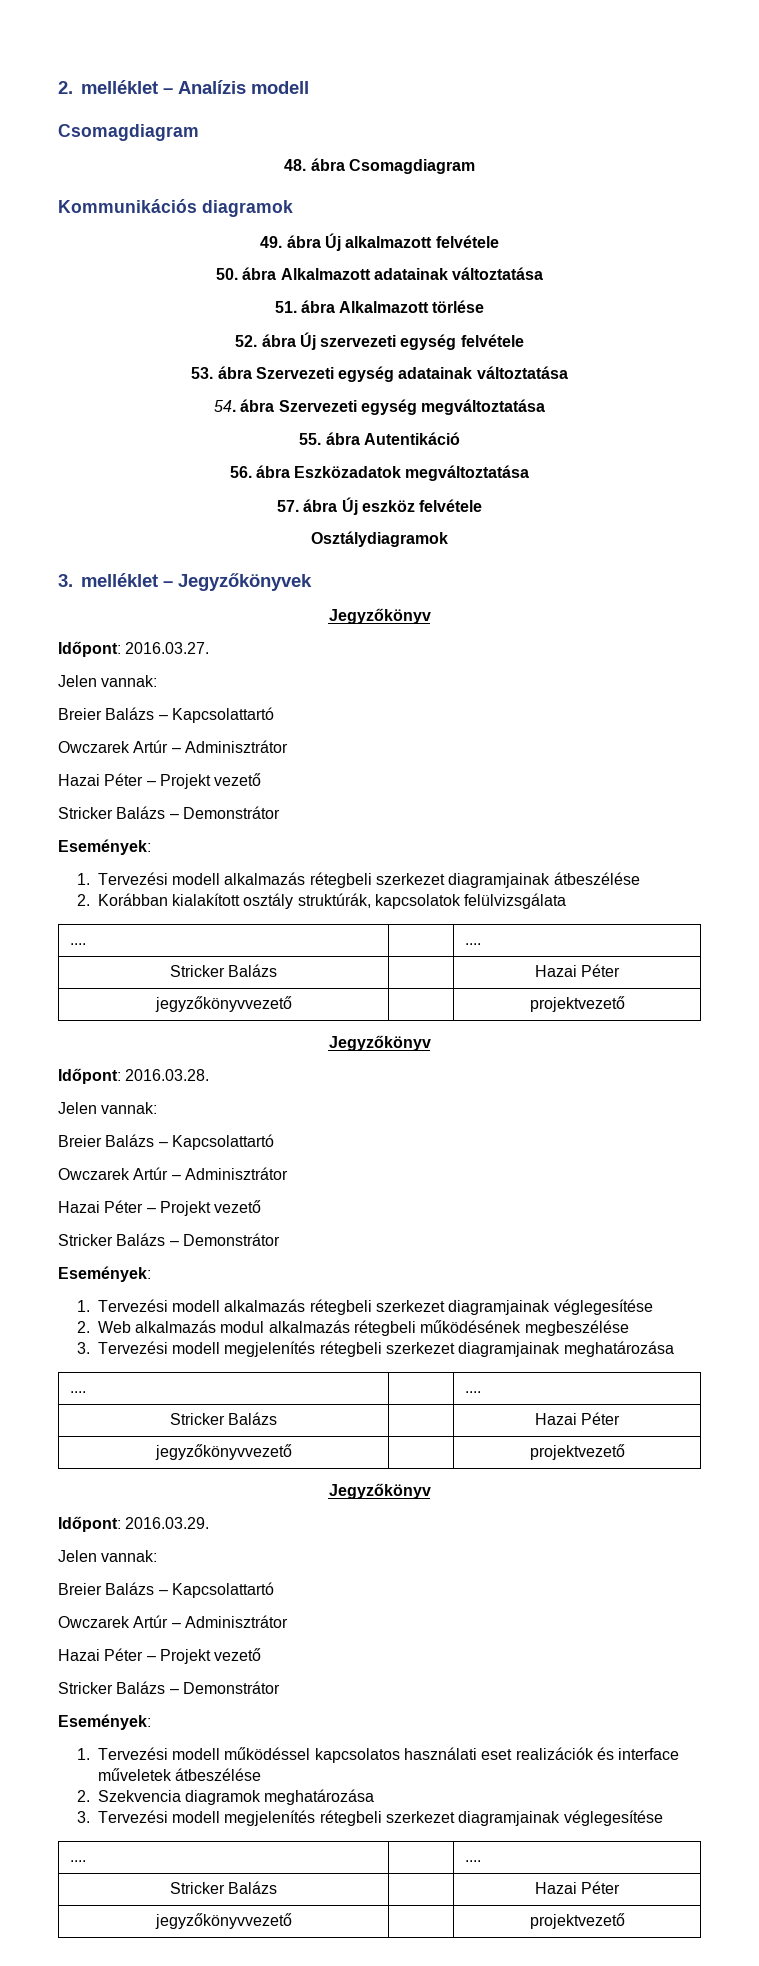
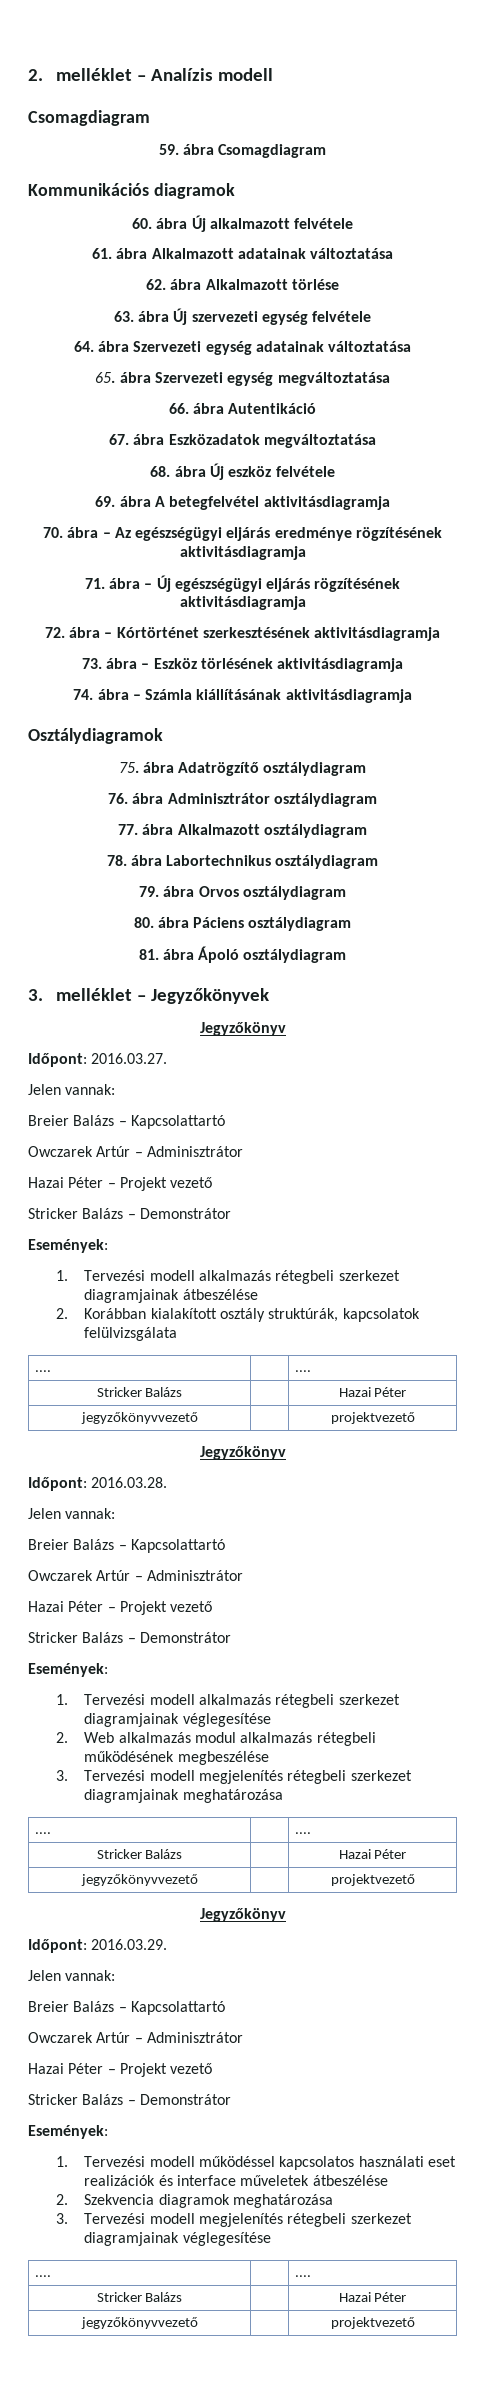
[284,159,307,171] 48. -> [158,144,179,155] 59.
[260,236,283,248] 49. -> [131,218,152,229] 60.
[215,268,238,280] 50. -> [91,248,112,259] 61.
[274,301,297,313] 51. -> [146,279,167,290] 62.
[235,335,258,347] 52. -> [113,311,134,322] 63.
[191,367,214,379] 53. -> [73,341,94,352] 64.
[213,400,236,412] 54. -> [95,372,116,383] 65.
[299,433,322,445] 55. -> [168,403,189,414] 66.
[229,466,252,478] 56. -> [109,434,130,445] 67.
[276,500,299,512] 57. -> [150,466,171,477] 68.
[311,531,448,547] Osztálydiagramok -> [95,496,390,510] [42,527,443,541] [179,546,306,560] [84,575,401,592] [179,596,306,610] [44,627,441,641] [81,658,404,672] [73,689,412,703] [28,728,163,744] [118,762,367,776] [108,793,377,807] [118,824,367,838] [106,855,379,869] [139,886,346,900] [133,917,352,931] [138,946,347,963] 69. ábra A betegfelvétel aktivitásdiagramja // 70. ábra – Az egészségügyi eljárás eredménye rögzítésének aktivitásdiagramja // 71. ábra – Új egészségügyi eljárás rögzítésének aktivitásdiagramja // 72. ábra – Kórtörténet szerkesztésének aktivitásdiagramja // 73. ábra – Eszköz törlésének aktivitásdiagramja // 74. ábra – Számla kiállításának aktivitásdiagramja // Osztálydiagramok // 75. ábra Adatrögzítő osztálydiagram // 76. ábra Adminisztrátor osztálydiagram // 77. ábra Alkalmazott osztálydiagram // 78. ábra Labortechnikus osztálydiagram // 79. ábra Orvos osztálydiagram // 80. ábra Páciens osztálydiagram // 81. ábra Ápoló osztálydiagram

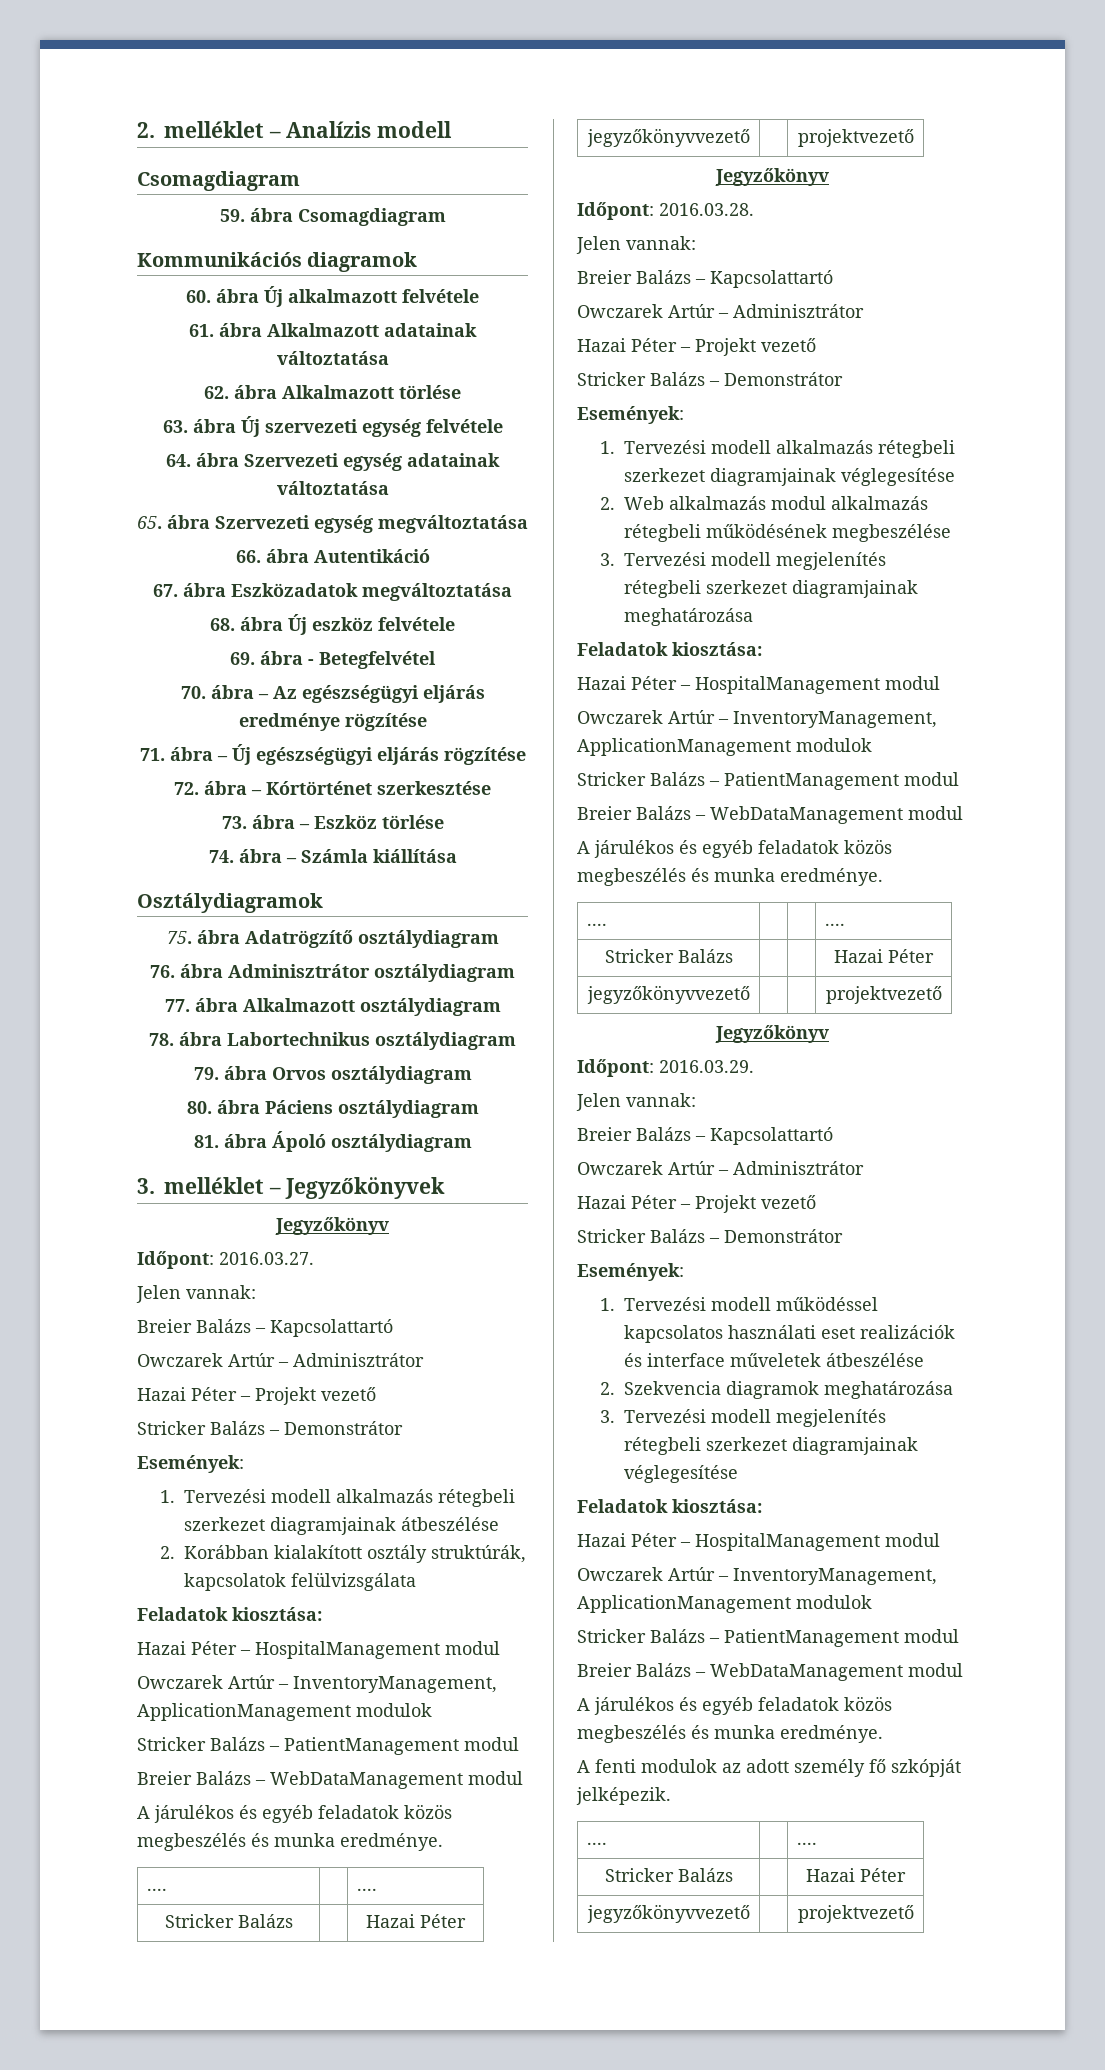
[155,496,390,510] A betegfelvétel aktivitásdiagramja -> [308,651,436,669] - Betegfelvétel
[356,527,443,541] [179,546,306,560] rögzítésének aktivitásdiagramja -> [344,713,427,731] rögzítése
[314,578,401,592] [179,596,306,610] rögzítésének aktivitásdiagramja -> [443,747,526,765] rögzítése
[202,627,441,641] szerkesztésének aktivitásdiagramja -> [377,781,491,795] szerkesztése
[200,658,404,672] törlésének aktivitásdiagramja -> [381,815,444,829] törlése
[196,689,412,703] kiállításának aktivitásdiagramja -> [372,849,457,863] kiállítása
(178, 1334) none -> [137,1607,322,1621] [137,1641,500,1659] [137,1675,497,1693] [137,1703,432,1721] [137,1737,519,1755] [137,1771,523,1789] [137,1804,452,1823] [137,1833,443,1851] // Feladatok kiosztása: // Hazai Péter – HospitalManagement modul // Owczarek Artúr – InventoryManagement, ApplicationManagement modulok // Stricker Balázs – PatientManagement modul // Breier Balázs – WebDataManagement modul // A járulékos és egyéb feladatok közös megbeszélés és munka eredménye.
[35,1832,52,1834] [295,1832,312,1834] [96,1849,183,1859] [338,1849,407,1859] [80,1874,198,1886] // .... | | .... // Stricker Balázs | | Hazai Péter // jegyzőkönyvvezető | | -> [577,642,762,656] [577,676,940,694] [577,710,937,728] [577,738,872,756] [577,772,959,790] [577,806,963,824] [577,839,892,858] [577,868,883,886] [586,923,607,926] [824,923,845,926] [604,949,733,963] [834,949,934,963] [586,985,750,1004] // Feladatok kiosztása: // Hazai Péter – HospitalManagement modul // Owczarek Artúr – InventoryManagement, ApplicationManagement modulok // Stricker Balázs – PatientManagement modul // Breier Balázs – WebDataManagement modul // A járulékos és egyéb feladatok közös megbeszélés és munka eredménye. // .... | | | .... // Stricker Balázs | | | Hazai Péter // jegyzőkönyvvezető | | |
(271, 2239) none -> [577,1499,762,1513] [577,1533,940,1551] [577,1567,937,1585] [577,1595,872,1613] [577,1629,959,1647] [577,1663,963,1681] [577,1696,892,1715] [577,1725,883,1743] [577,1759,961,1777] [576,1787,671,1805] // Feladatok kiosztása: // Hazai Péter – HospitalManagement modul // Owczarek Artúr – InventoryManagement, ApplicationManagement modulok // Stricker Balázs – PatientManagement modul // Breier Balázs – WebDataManagement modul // A járulékos és egyéb feladatok közös megbeszélés és munka eredménye. // A fenti modulok az adott személy fő szkópját jelképezik.

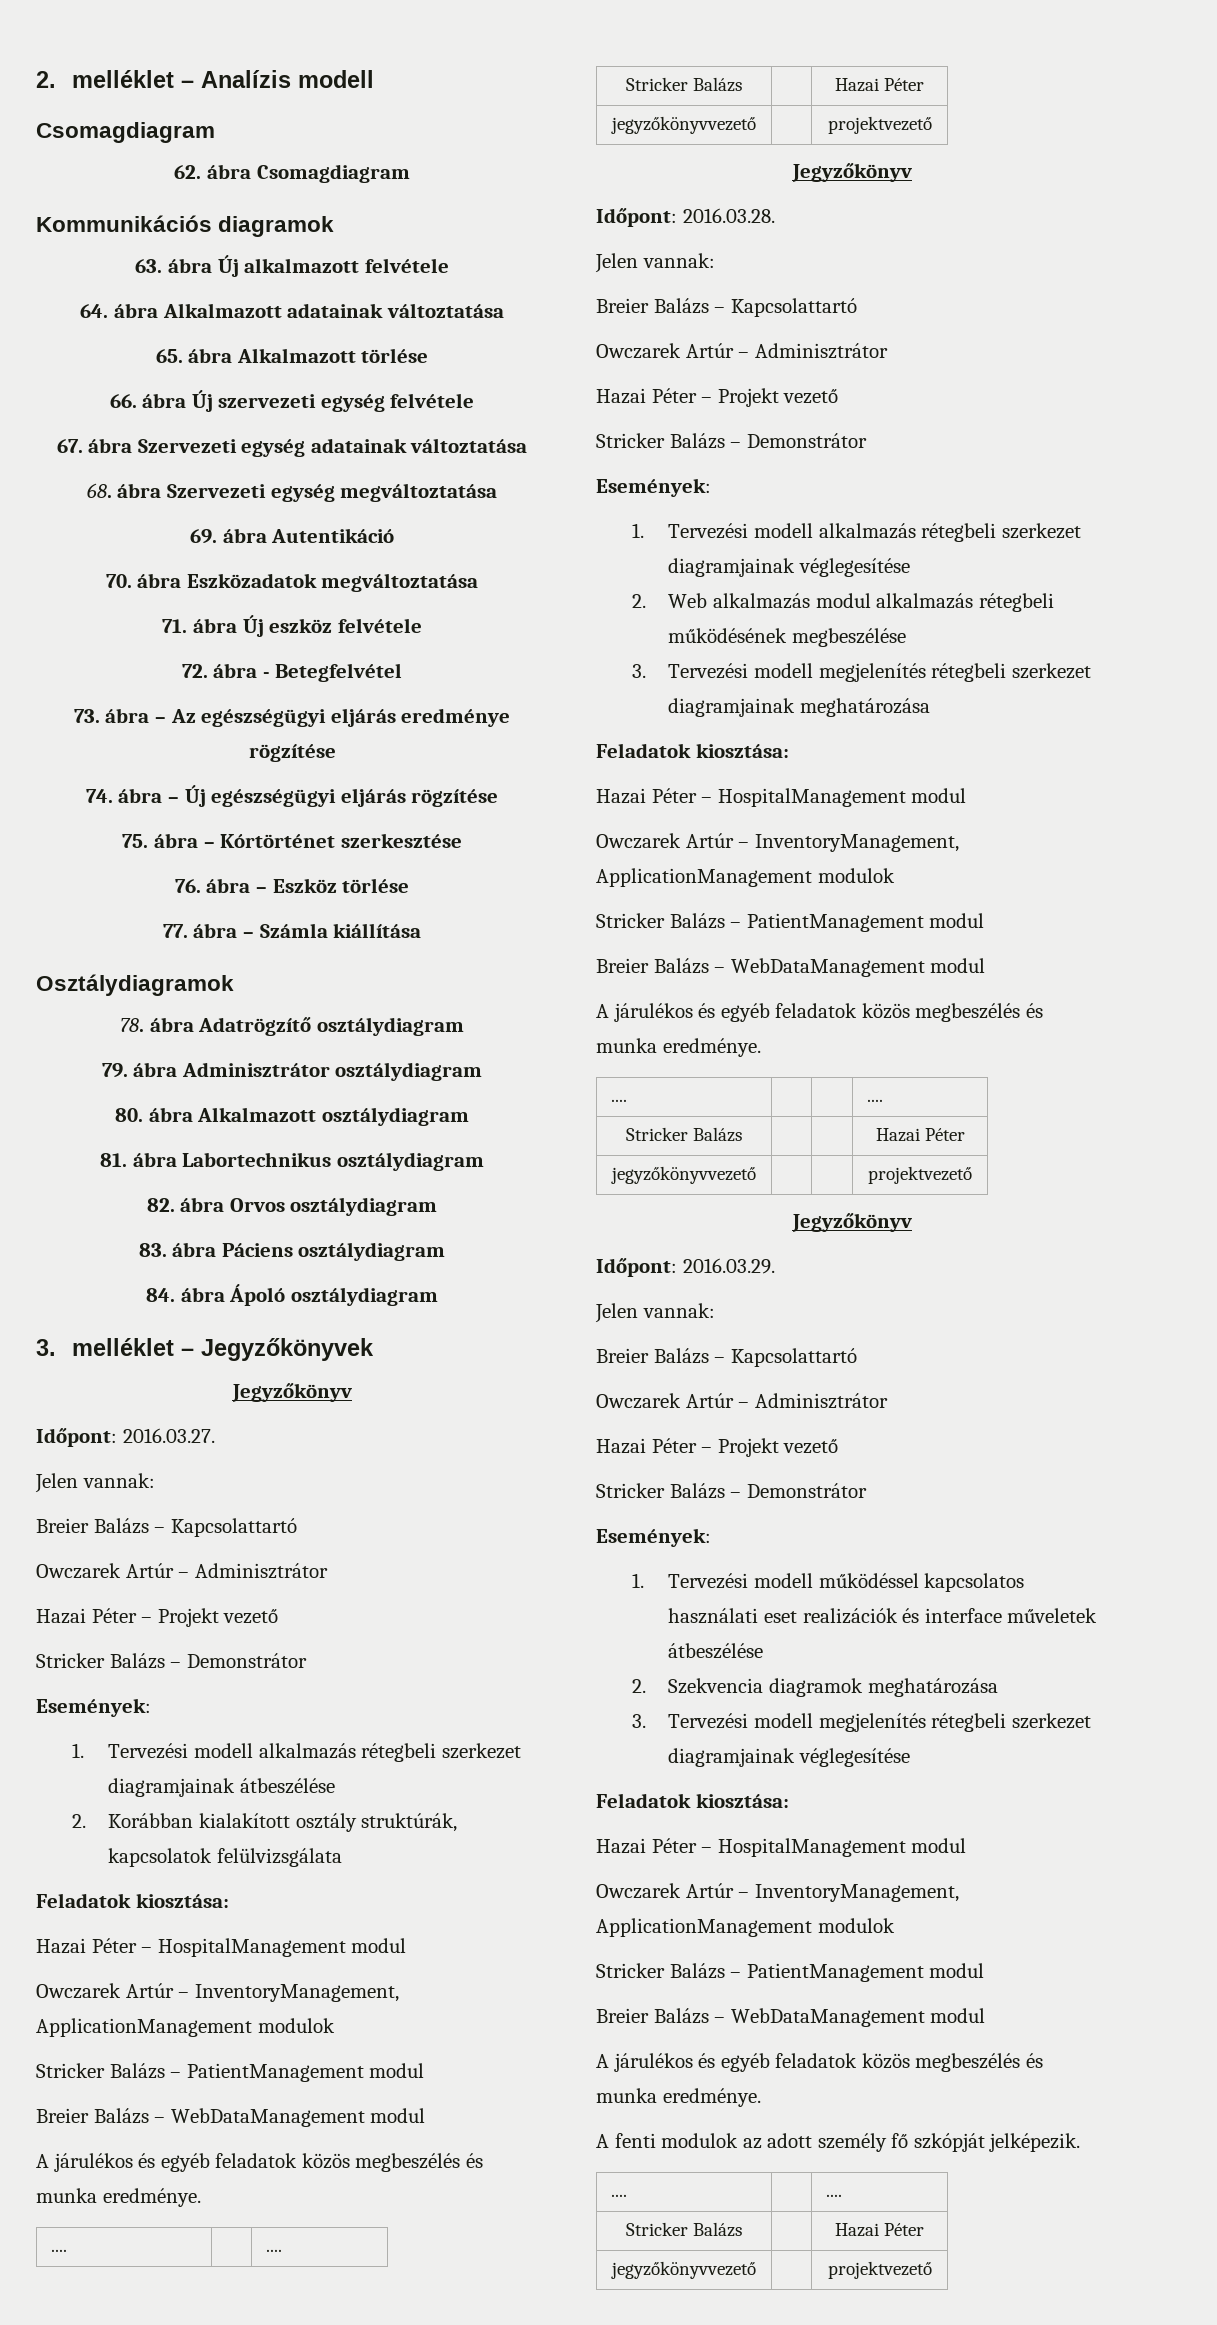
[219,209,245,222] 59. -> [174,165,202,179] 62.
[186,290,211,303] 60. -> [135,259,163,273] 63.
[189,324,214,337] 61. -> [80,304,109,318] 64.
[204,386,229,399] 62. -> [155,349,183,363] 65.
[162,420,188,433] 63. -> [109,394,137,408] 66.
[166,454,191,467] 64. -> [56,439,83,453] 67.
[137,516,162,529] 65. -> [86,483,112,498] 68.
[235,550,261,563] 66. -> [189,529,217,544] 69.
[153,584,178,597] 67. -> [105,574,132,588] 70.
[210,618,235,631] 68. -> [162,619,188,633] 71.
[230,652,255,665] 69. -> [181,664,208,678] 72.
[180,686,206,699] 70. -> [73,709,100,723] 73.
[139,748,165,761] 71. -> [85,789,113,803] 74.
[174,782,199,795] 72. -> [122,834,149,848] 75.
[221,816,247,829] 73. -> [174,879,201,893] 76.
[208,850,234,863] 74. -> [162,924,188,938] 77.
[166,931,192,944] 75. -> [120,1018,145,1032] 78.
[150,965,175,978] 76. -> [101,1063,128,1078] 79.
[164,999,190,1012] 77. -> [115,1108,144,1122] 80.
[149,1033,174,1046] 78. -> [100,1153,128,1167] 81.
[193,1067,219,1080] 79. -> [146,1198,175,1212] 82.
[186,1101,212,1114] 80. -> [138,1243,167,1257] 83.
[193,1135,219,1148] 81. -> [146,1288,176,1302] 84.

